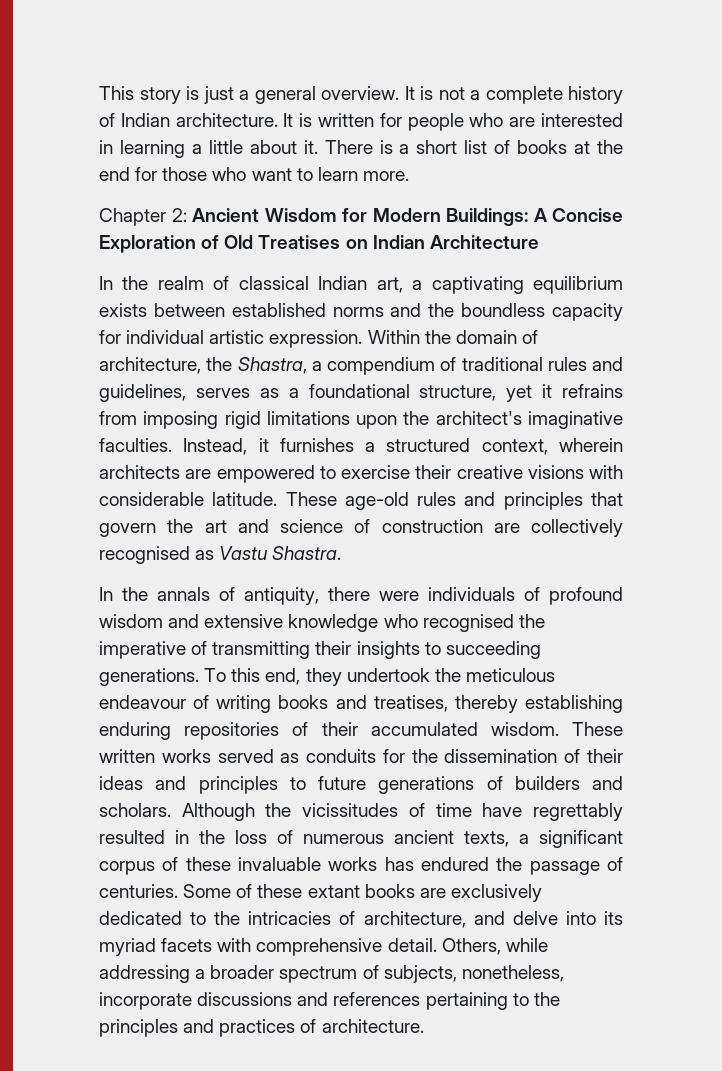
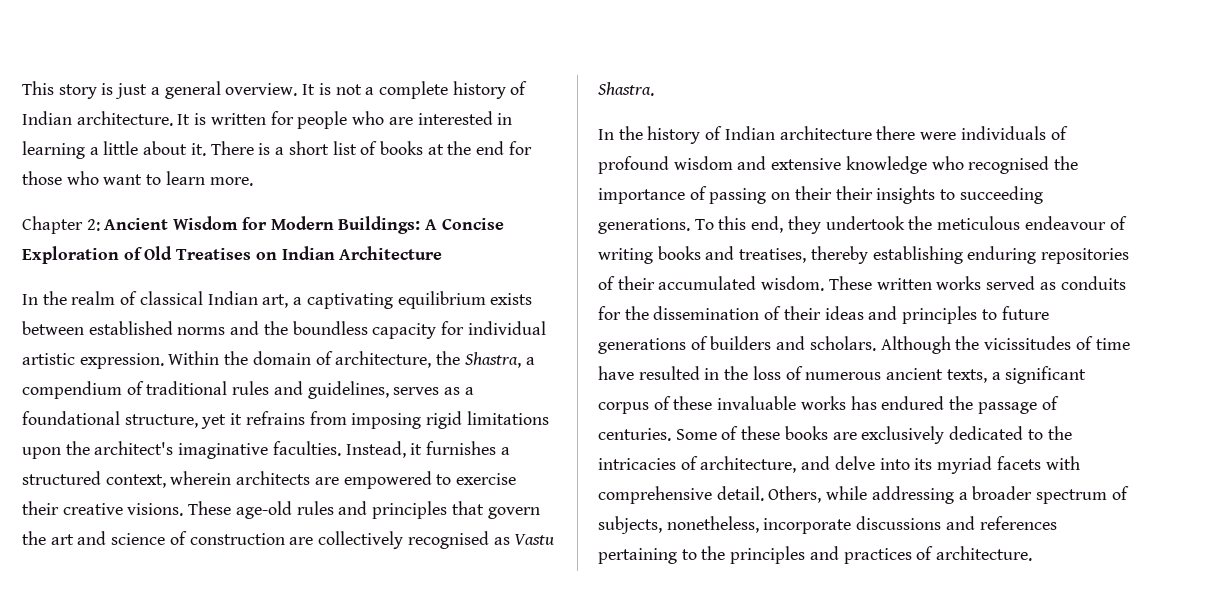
[527,465,623,479] [99,492,278,506] visions with considerable latitude. -> [127,503,184,516] visions.
[157,587,319,605] annals of antiquity, -> [647,126,872,144] history of Indian architecture
[99,641,311,659] imperative of transmitting -> [598,186,832,204] importance of passing on their
[533,803,623,821] regrettably -> (634, 373) none
[307,885,360,898] extant -> (781, 433) none

